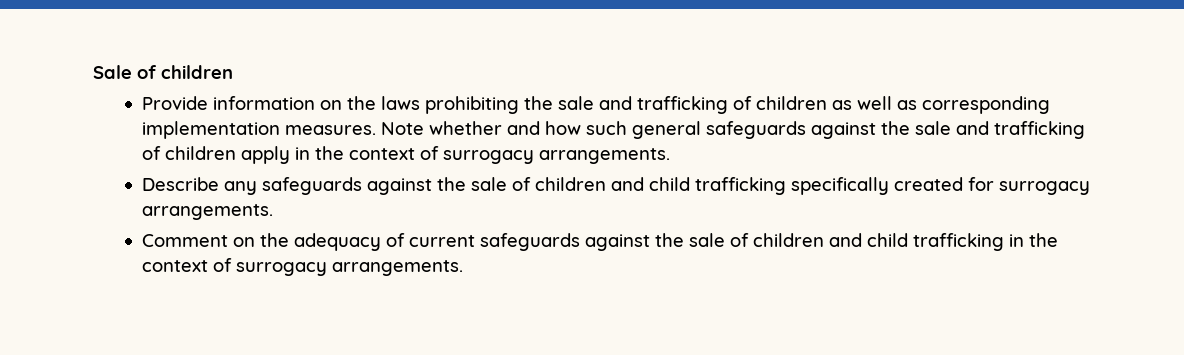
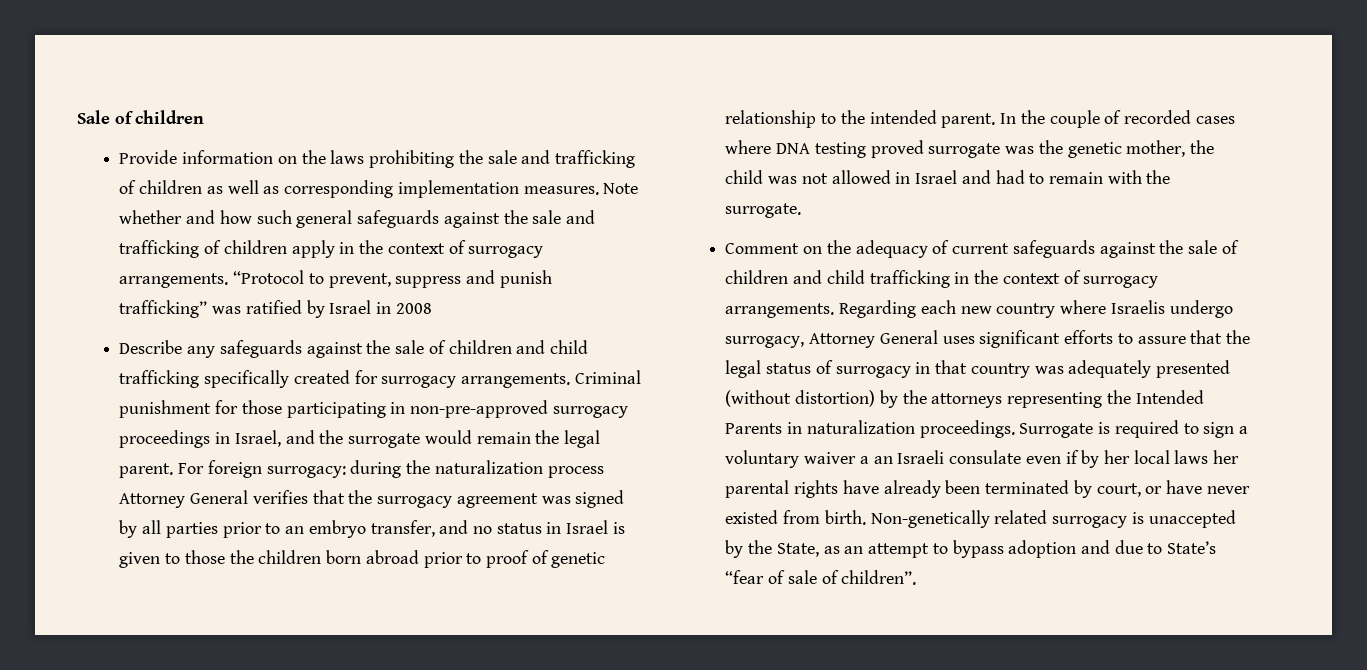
(670, 156) none -> [233,270,552,288] [119,300,432,318] “Protocol to prevent, suppress and punish trafficking” was ratified by Israel in 2008
(273, 212) none -> [574,370,641,384] [119,400,628,418] [119,430,600,448] [119,460,604,478] [119,490,625,508] [119,520,625,538] [119,550,606,568] [725,110,1235,128] [725,140,1214,158] [725,170,1171,184] [725,203,802,218] Criminal punishment for those participating in non-pre-approved surrogacy proceedings in Israel, and the surrogate would remain the legal parent. For foreign surrogacy: during the naturalization process Attorney General verifies that the surrogacy agreement was signed by all parties prior to an embryo transfer, and no status in Israel is given to those the children born abroad prior to proof of genetic relationship to the intended parent. In the couple of recorded cases where DNA testing proved surrogate was the genetic mother, the child was not allowed in Israel and had to remain with the surrogate.
(463, 268) none -> [839,300,1233,318] [725,330,1250,348] [725,360,1230,378] [725,390,1204,408] [725,420,1248,438] [725,450,1240,468] [725,480,1250,498] [725,510,1236,528] [725,540,1217,558] [725,570,917,585] Regarding each new country where Israelis undergo surrogacy, Attorney General uses significant efforts to assure that the legal status of surrogacy in that country was adequately presented (without distortion) by the attorneys representing the Intended Parents in naturalization proceedings. Surrogate is required to sign a voluntary waiver a an Israeli consulate even if by her local laws her parental rights have already been terminated by court, or have never existed from birth. Non-genetically related surrogacy is unaccepted by the State, as an attempt to bypass adoption and due to State’s “fear of sale of children”.

